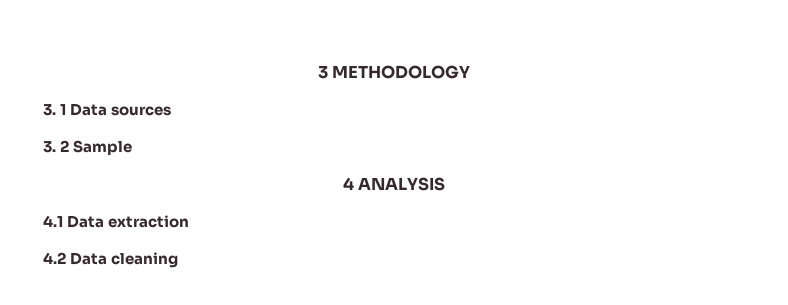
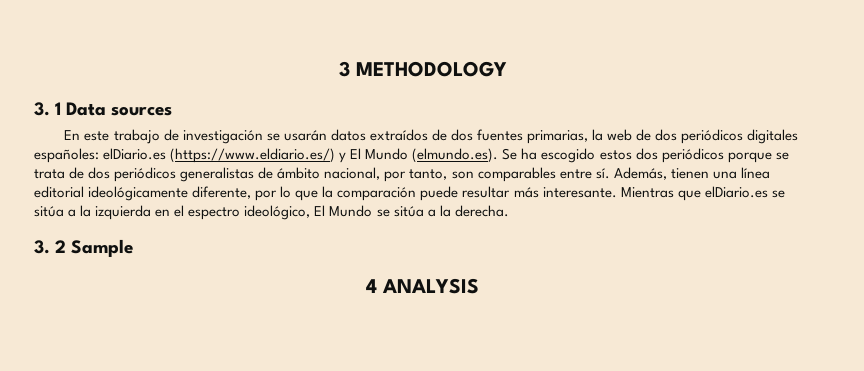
(172, 111) none -> [64,129,799,144] [34,148,789,163] [34,167,770,182] [34,186,785,201] [34,205,509,220] // En este trabajo de investigación se usarán datos extraídos de dos fuentes primarias, la web de dos periódicos digitales españoles: elDiario.es (https://www.eldiario.es/) y El Mundo (elmundo.es). Se ha escogido estos dos periódicos porque se trata de dos periódicos generalistas de ámbito nacional, por tanto, son comparables entre sí. Además, tienen una línea editorial ideológicamente diferente, por lo que la comparación puede resultar más interesante. Mientras que elDiario.es se sitúa a la izquierda en el espectro ideológico, El Mundo se sitúa a la derecha.
[43,215,190,228] [43,252,179,268] // 4.1 Data extraction // 4.2 Data cleaning -> (479, 286) none

